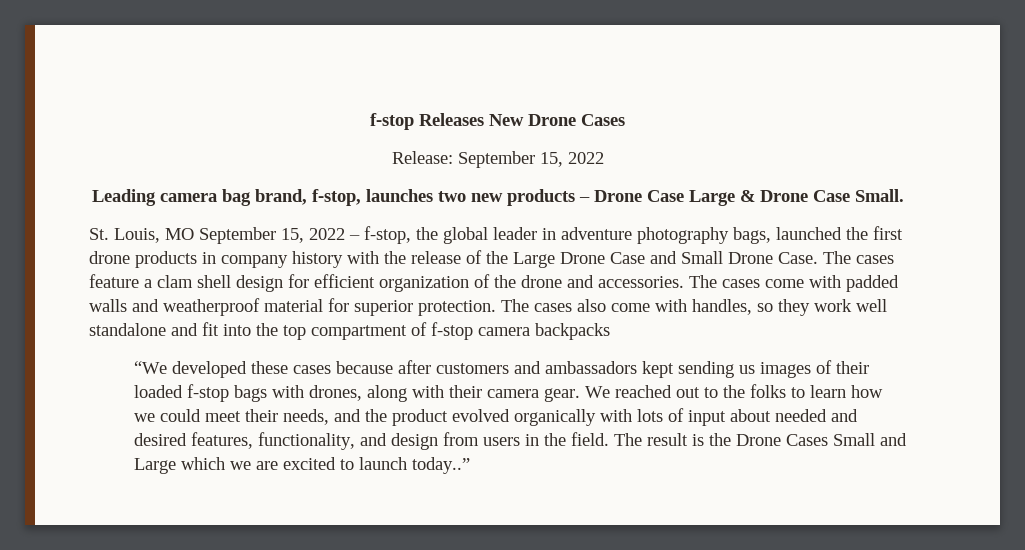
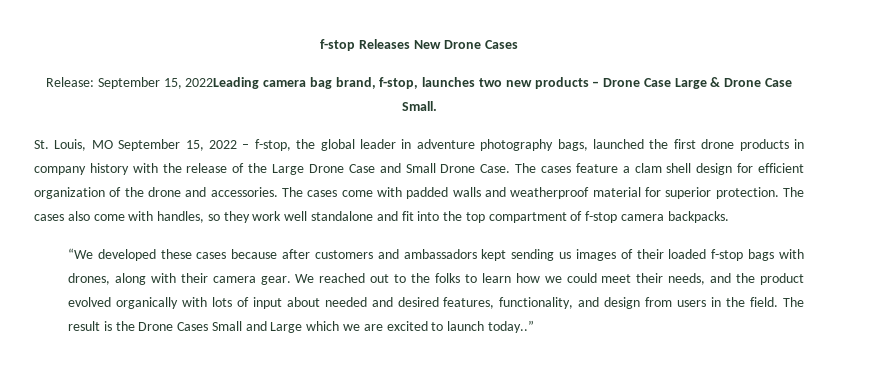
[567,152,604,164] [91,189,156,206] 2022 // Leading -> [185,77,260,89] 2022Leading
[535,323,610,340] backpacks -> [667,211,729,223] backpacks.

